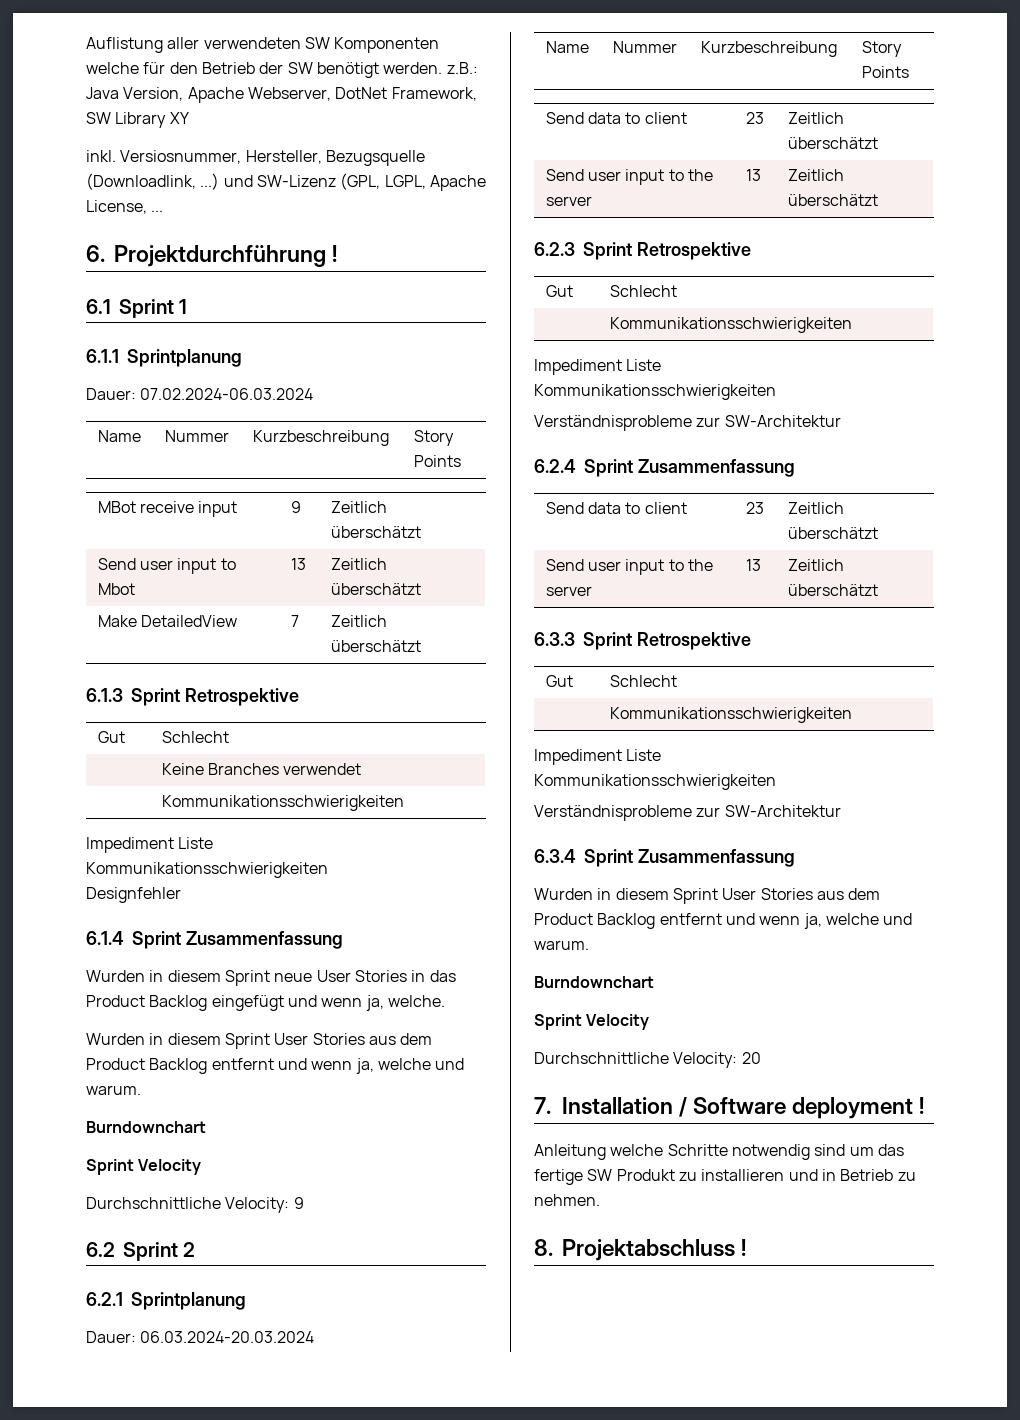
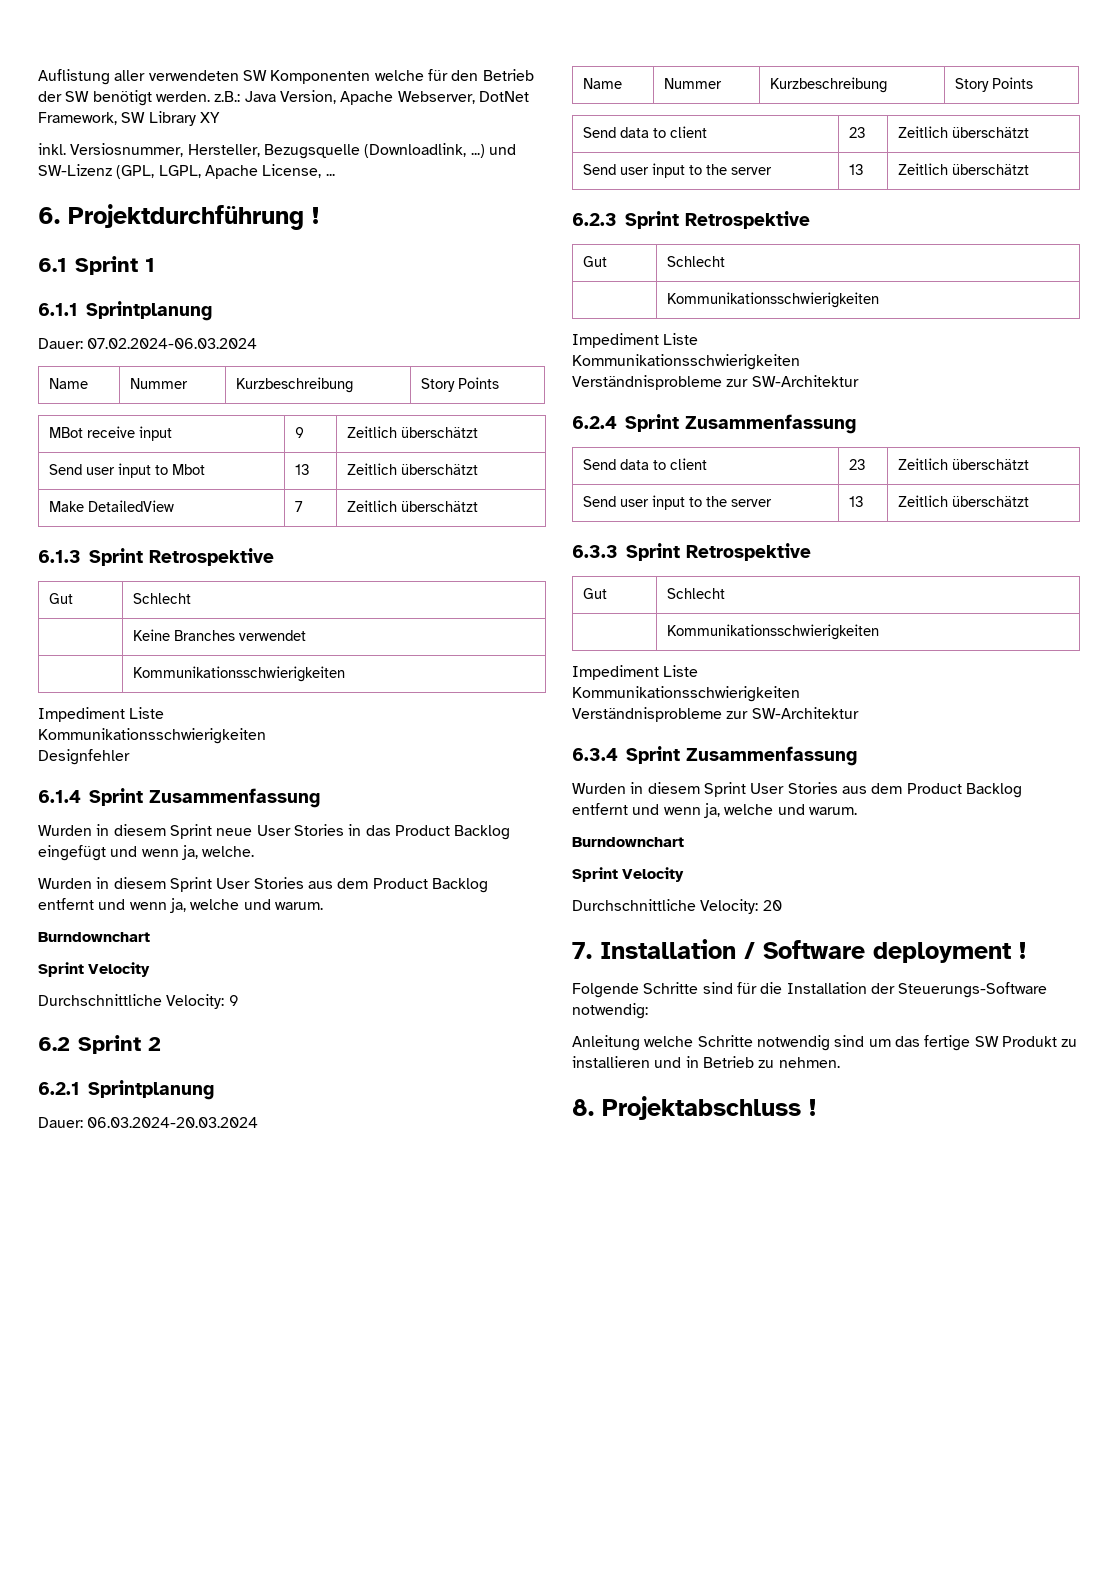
(925, 1105) none -> [572,982,1048,998] [572,1003,648,1019] // Folgende Schritte sind für die Installation der Steuerungs-Software notwendig:

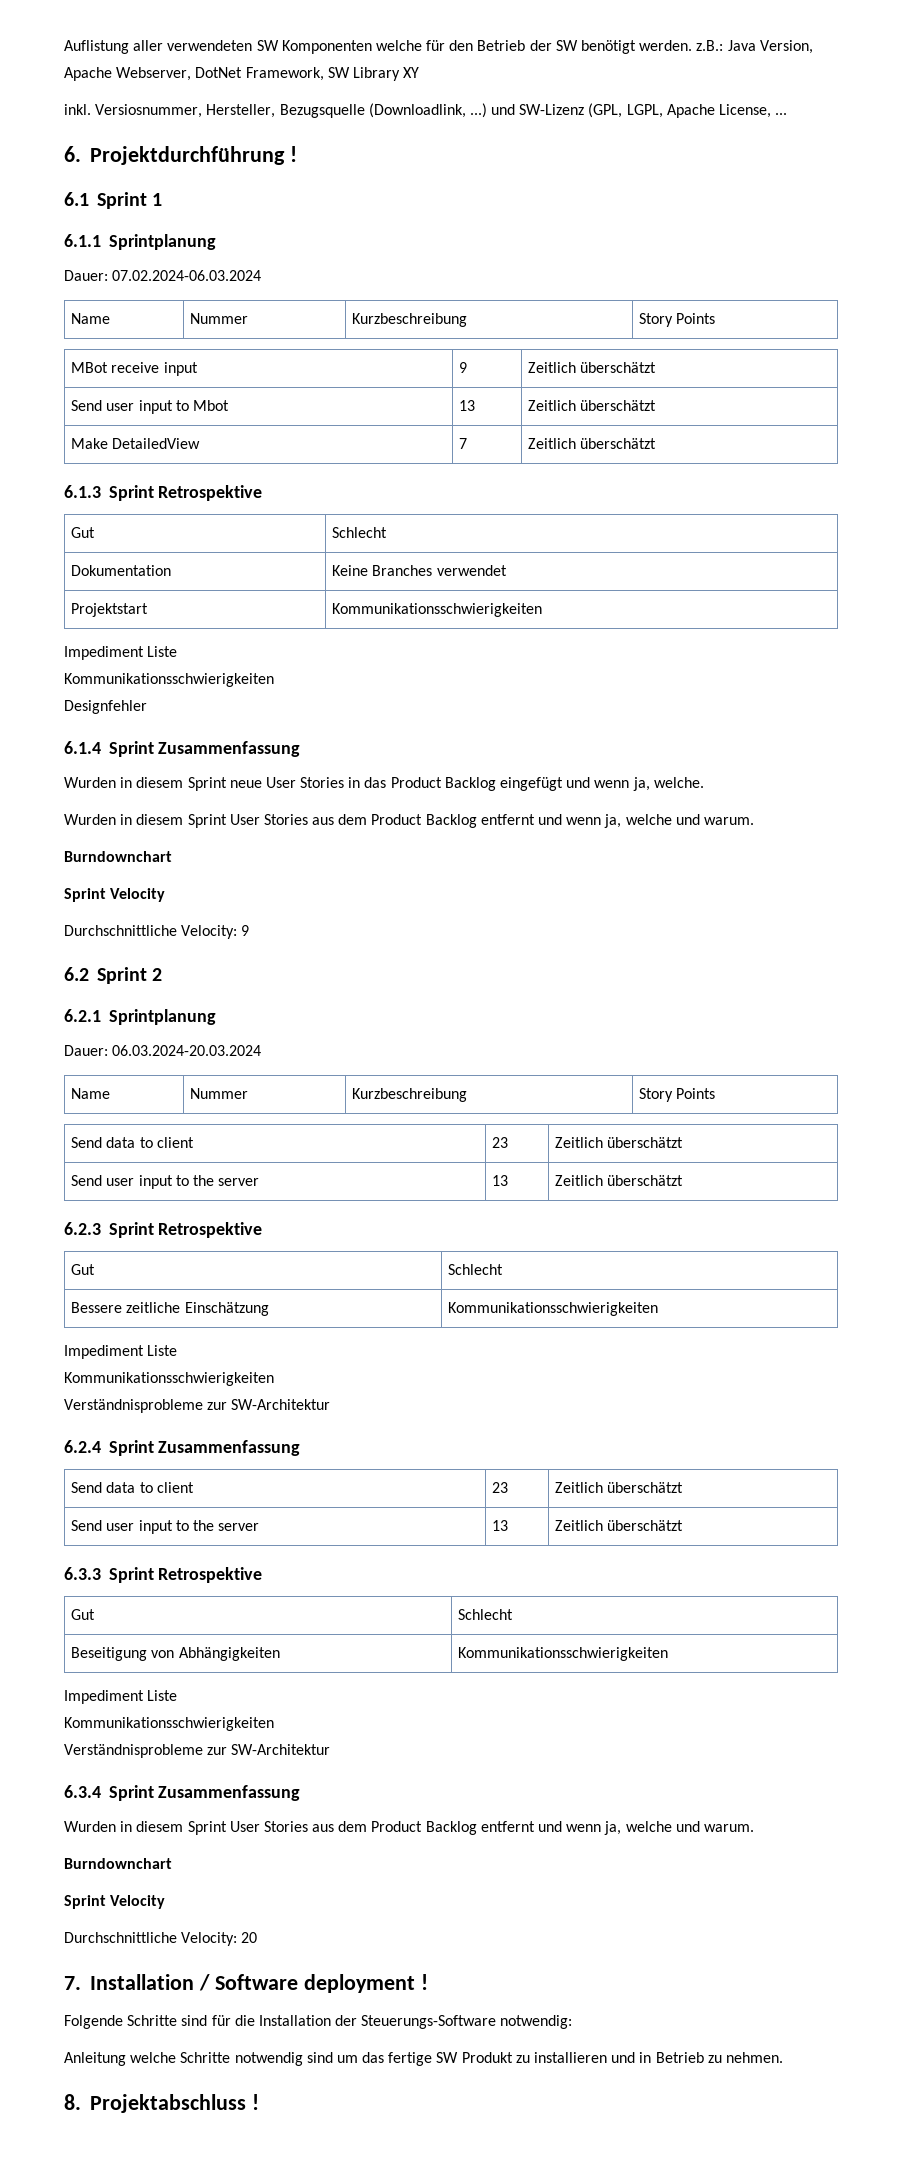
(192, 598) none -> [71,565,172,576] Dokumentation
(307, 635) none -> [71,603,149,617] Projektstart
(726, 261) none -> [71,1302,269,1316] Bessere zeitliche Einschätzung
(726, 593) none -> [71,1647,280,1661] Beseitigung von Abhängigkeiten

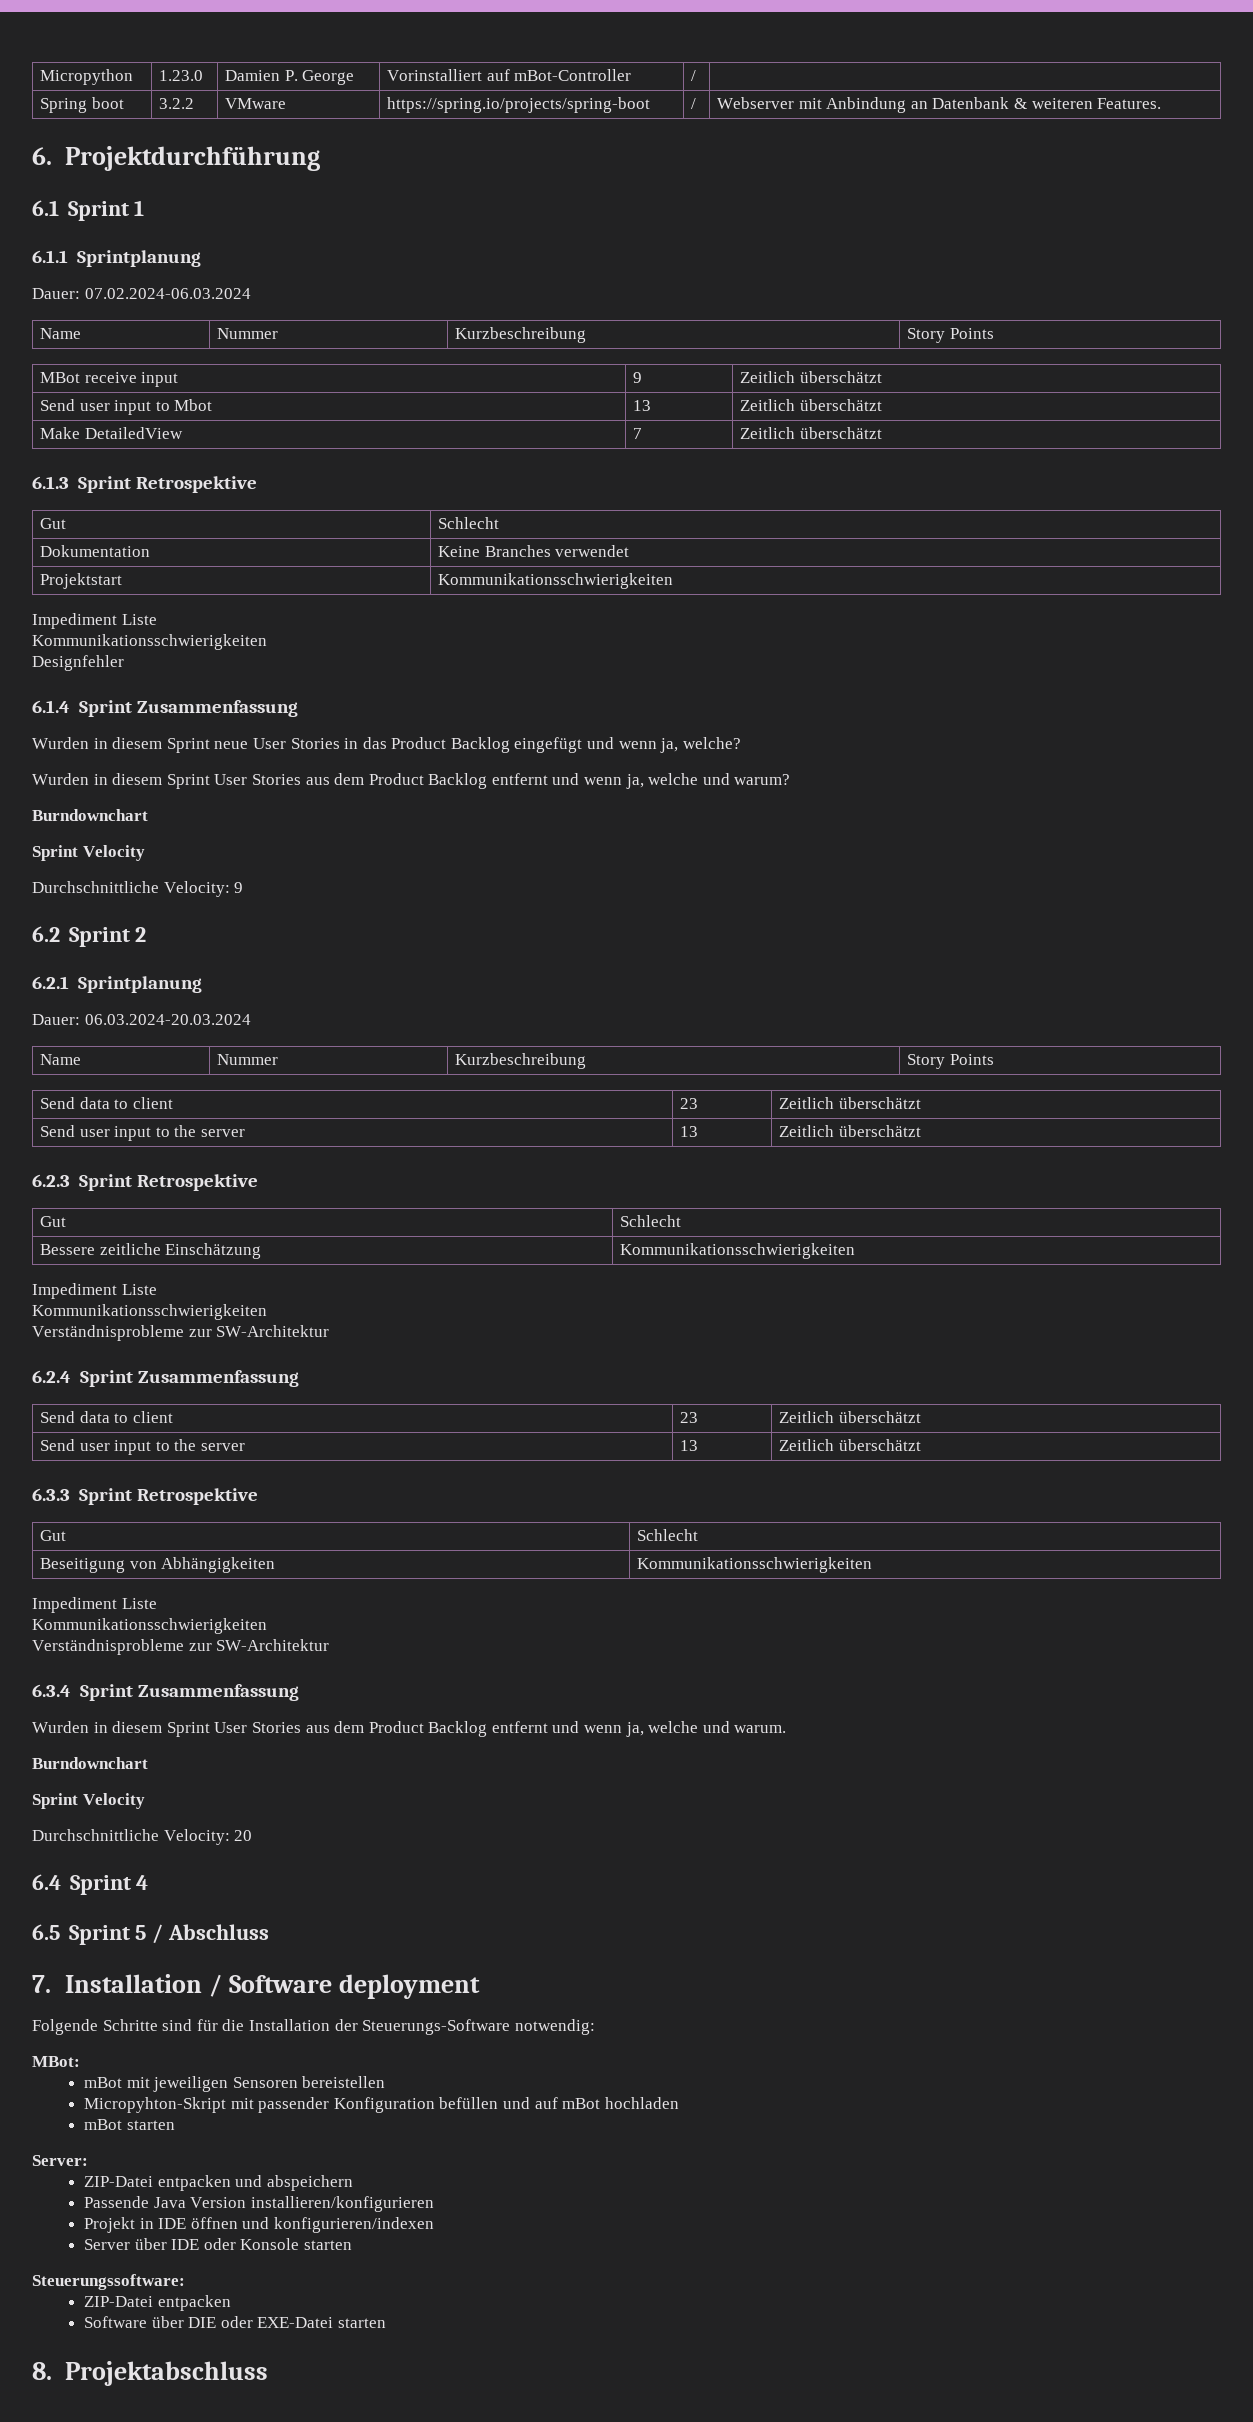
[64,40,813,54] [64,67,420,81] [64,103,788,118] Auflistung aller verwendeten SW Komponenten welche für den Betrieb der SW benötigt werden. z.B.: Java Version, Apache Webserver, DotNet Framework, SW Library XY // inkl. Versiosnummer, Hersteller, Bezugsquelle (Downloadlink, ...) und SW-Lizenz (GPL, LGPL, Apache License, ... -> [40,69,134,85] [159,70,204,81] [225,70,355,85] [387,69,632,81] [691,70,697,81] [40,97,124,113] [159,98,195,109] [225,98,287,109] [387,97,651,113] [691,98,697,109] [717,97,1162,113] Micropython | 1.23.0 | Damien P. George | Vorinstalliert auf mBot-Controller | / | // Spring boot | 3.2.2 | VMware | https://spring.io/projects/spring-boot | / | Webserver mit Anbindung an Datenbank & weiteren Features.
[289,146,297,162] ! -> (321, 158) none
[653,777,704,788] welche. -> [682,737,741,749] welche?
[703,817,754,825] warum. -> [734,774,791,785] warum?
(258, 1937) none -> [32,1874,149,1895] [32,1924,270,1945] // 6.4 Sprint 4 // 6.5 Sprint 5 / Abschluss
[420,1974,428,1990] ! -> (481, 1986) none
[64,2052,783,2066] Anleitung welche Schritte notwendig sind um das fertige SW Produkt zu installieren und in Betrieb zu nehmen. -> [32,2056,80,2067] [84,2076,386,2092] [84,2097,679,2113] [84,2119,175,2130] [32,2155,88,2166] [84,2175,353,2191] [84,2196,434,2212] [84,2217,435,2233] [84,2238,353,2250] [32,2274,185,2290] [84,2295,231,2311] [84,2316,387,2328] MBot: // mBot mit jeweiligen Sensoren bereistellen // Micropyhton-Skript mit passender Konfiguration befüllen und auf mBot hochladen // mBot starten // Server: // ZIP-Datei entpacken und abspeichern // Passende Java Version installieren/konfigurieren // Projekt in IDE öffnen und konfigurieren/indexen // Server über IDE oder Konsole starten // Steuerungssoftware: // ZIP-Datei entpacken // Software über DIE oder EXE-Datei starten
[251,2094,259,2110] ! -> (269, 2373) none

